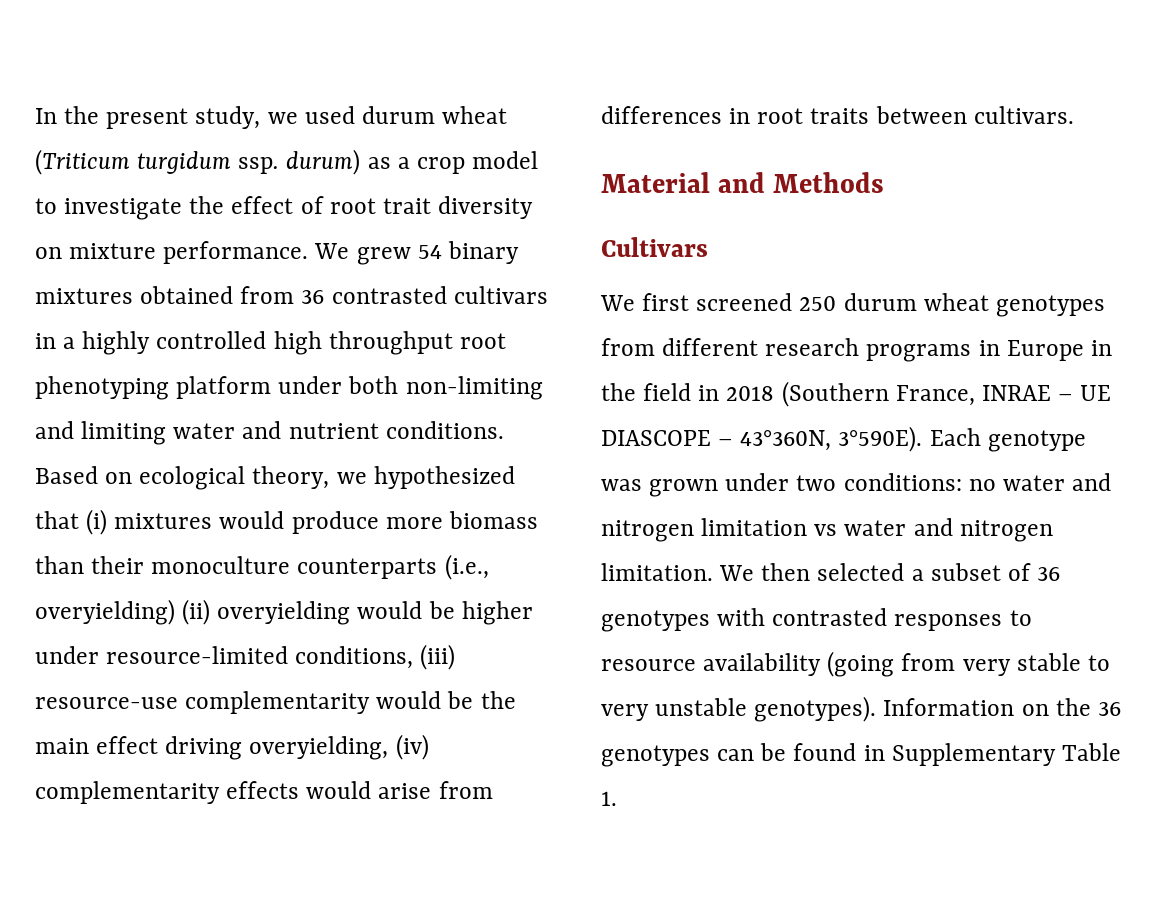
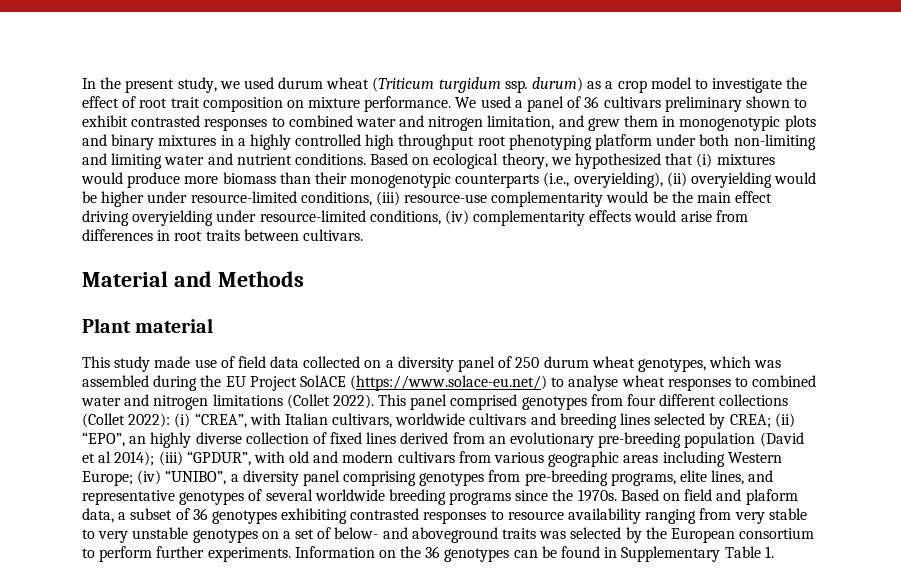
[438,196,534,219] diversity -> [202,97,283,112] composition
[356,241,519,265] [35,286,548,304] grew 54 binary mixtures obtained from 36 contrasted cultivars -> [480,96,808,112] [82,115,816,131] [82,134,217,150] used a panel of 36 cultivars preliminary shown to exhibit contrasted responses to combined water and nitrogen limitation, and grew them in monogenotypic plots and binary mixtures
[151,556,291,574] monoculture -> [350,173,452,188] monogenotypic
[35,599,175,625] overyielding) -> [573,172,663,188] overyielding),
[249,736,389,760] overyielding, -> [132,210,441,226] overyielding under resource-limited conditions,
[601,237,708,257] [600,293,1105,317] [601,338,1112,362] [601,381,1112,407] [601,426,1086,452] [601,473,1112,497] [601,518,1053,542] [601,563,905,581] Cultivars // We first screened 250 durum wheat genotypes from different research programs in Europe in the field in 2018 (Southern France, INRAE – UE DIASCOPE – 43°360N, 3°590E). Each genotype was grown under two conditions: no water and nitrogen limitation vs water and nitrogen limitation. We then selected -> [82,318,214,333] [82,356,782,372] [82,375,817,391] [81,394,789,410] [82,413,795,429] [82,432,804,448] [82,451,782,467] [82,470,774,486] [82,489,798,505] [82,508,114,523] Plant material // This study made use of field data collected on a diversity panel of 250 durum wheat genotypes, which was assembled during the EU Project SolACE (https://www.solace-eu.net/) to analyse wheat responses to combined water and nitrogen limitations (Collet 2022). This panel comprised genotypes from four different collections (Collet 2022): (i) “CREA”, with Italian cultivars, worldwide cultivars and breeding lines selected by CREA; (ii) “EPO”, an highly diverse collection of fixed lines derived from an evolutionary pre-breeding population (David et al 2014); (iii) “GPDUR”, with old and modern cultivars from various geographic areas including Western Europe; (iv) “UNIBO”, a diversity panel comprising genotypes from pre-breeding programs, elite lines, and representative genotypes of several worldwide breeding programs since the 1970s. Based on field and plaform data,
[717,608,766,626] with -> [281,508,348,524] exhibiting
[827,651,895,677] (going -> [645,509,697,524] ranging
[754,696,877,722] genotypes). -> [192,527,815,543] [82,546,291,562] genotypes on a set of below- and aboveground traits was selected by the European consortium to perform further experiments.

